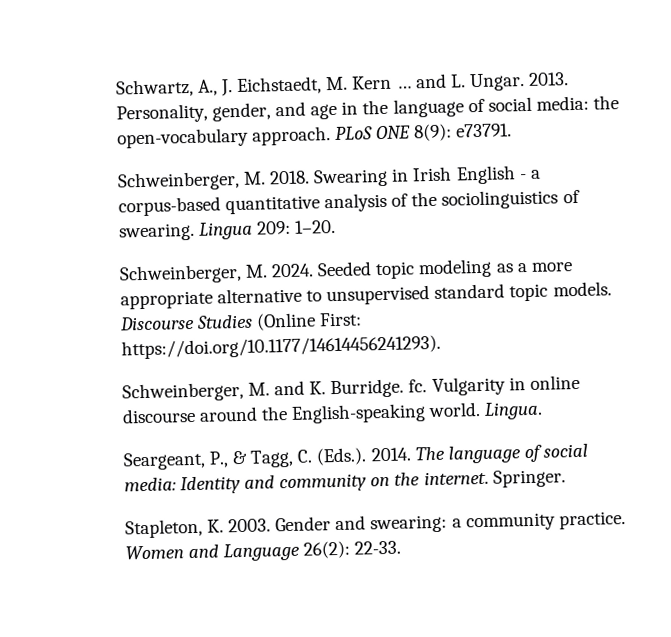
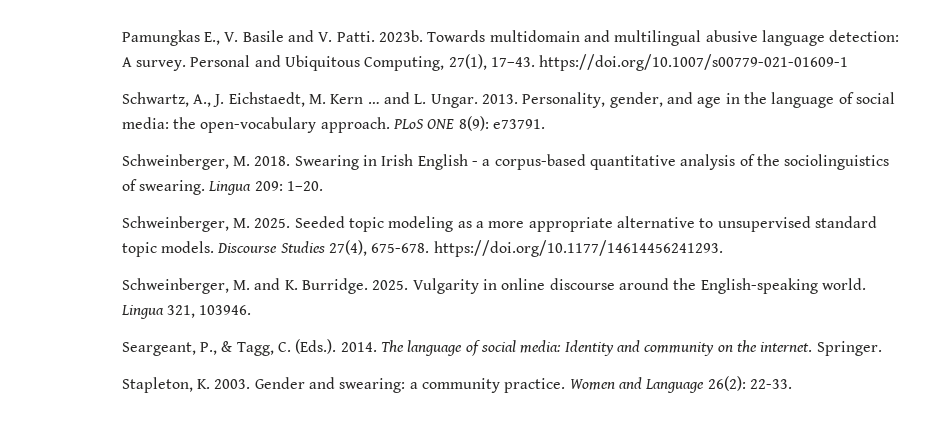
(115, 88) none -> [121,30,900,46] [121,54,849,71] Pamungkas E., V. Basile and V. Patti. 2023b. Towards multidomain and multilingual abusive language detection: A survey. Personal and Ubiquitous Computing, 27(1), 17–43. https://doi.org/10.1007/s00779-021-01609-1 //
[271,263,315,278] 2024. -> [254,218,291,228] 2025.
[256,312,363,331] [120,334,441,360] (Online First: https://doi.org/10.1177/14614456241293). -> [329,240,723,257] 27(4), 675-678. https://doi.org/10.1177/14614456241293.
[408,379,428,393] fc. -> [372,280,409,290] 2025.
[484,401,544,420] Lingua. -> [120,305,252,319] Lingua 321, 103946.

